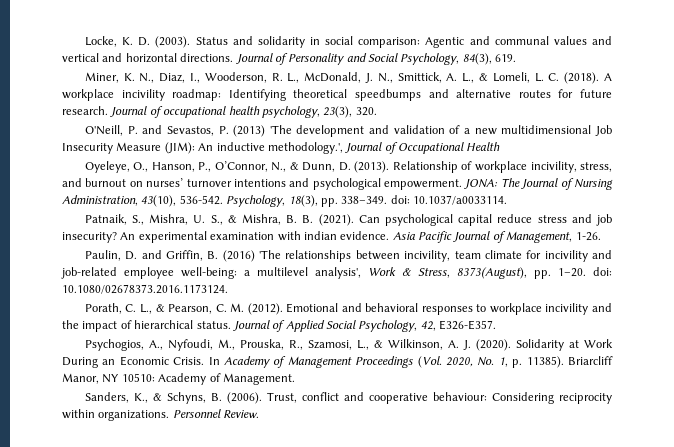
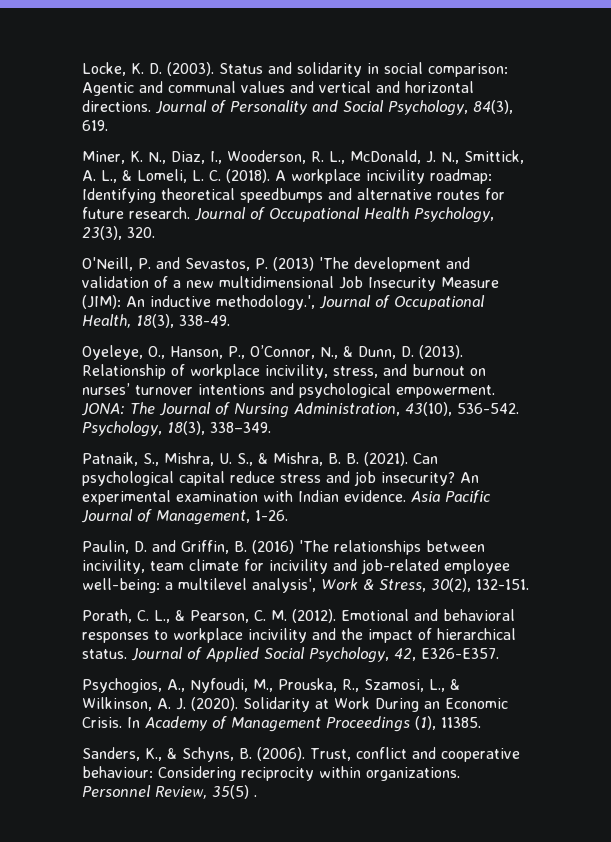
[163,106,320,118] occupational health psychology, -> [269,207,494,223] Occupational Health Psychology,
[466,142,501,151] Health -> [82,314,230,328] Health, 18(3), 338-49.
[320,198,338,207] pp. -> (205, 428) none
[390,195,507,205] doi: 10.1037/a0033114. -> (271, 427) none
[303,231,337,240] indian -> [298,490,339,502] Indian
[457,267,612,279] [62,284,228,294] 8373(August), pp. 1–20. doi: 10.1080/02678373.2016.1173124. -> [430,578,529,592] 30(2), 132-151.
[417,356,613,368] [62,373,295,385] (Vol. 2020, No. 1, p. 11385). Briarcliff Manor, NY 10510: Academy of Management. -> [415,716,481,730] (1), 11385.
[223,410,260,418] Review. -> [155,785,257,799] Review, 35(5) .

